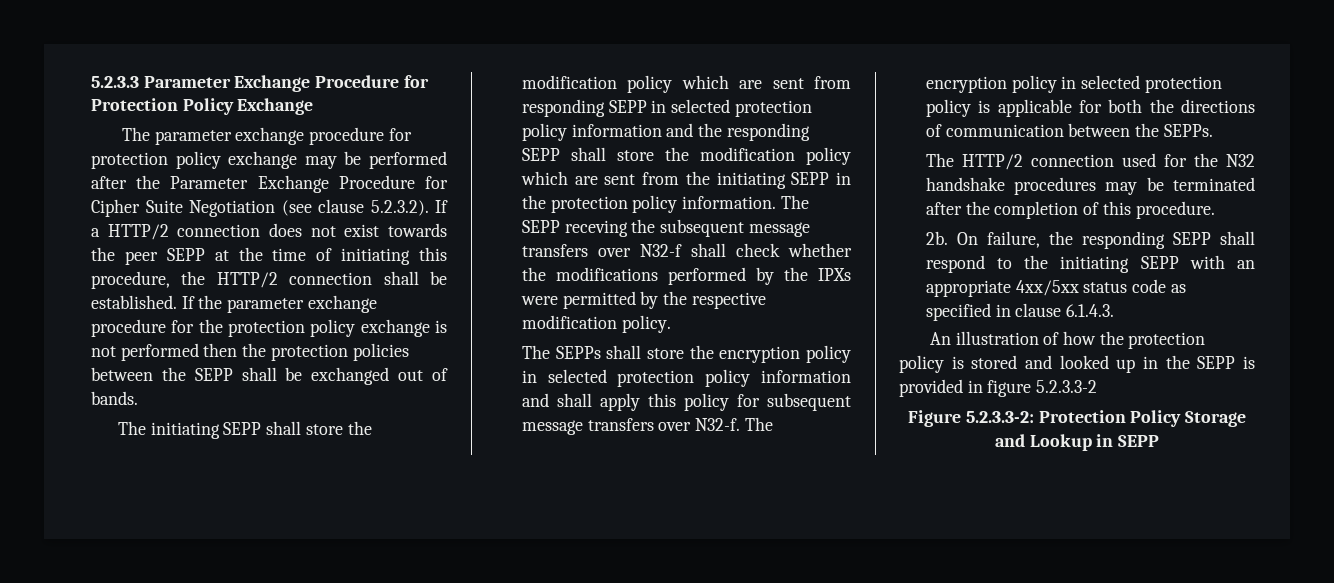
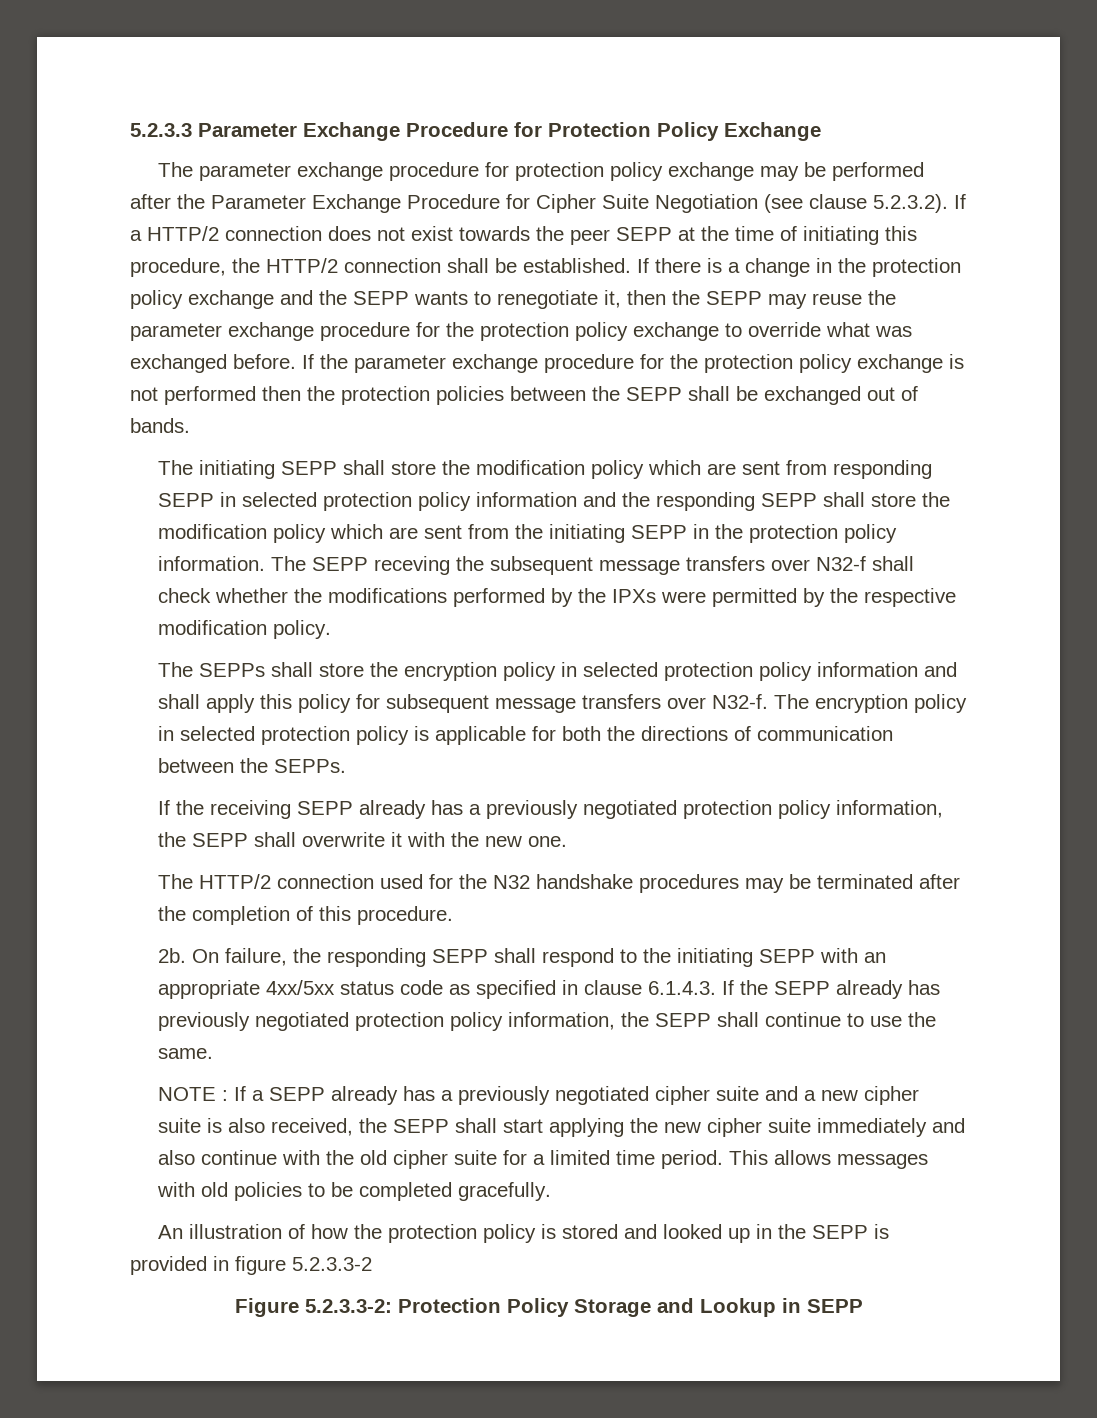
(195, 302) none -> [655,258,961,277] [130,290,896,309] [130,322,912,341] [130,354,314,373] there is a change in the protection policy exchange and the SEPP wants to renegotiate it, then the SEPP may reuse the parameter exchange procedure for the protection policy exchange to override what was exchanged before. If
(1213, 130) none -> [158,800,944,819] [158,832,568,847] // If the receiving SEPP already has a previously negotiated protection policy information, the SEPP shall overwrite it with the new one.
(1115, 310) none -> [722,980,941,999] [158,1012,937,1031] [158,1048,214,1059] [158,1086,920,1105] [158,1118,966,1137] [158,1150,929,1169] [157,1182,552,1201] If the SEPP already has previously negotiated protection policy information, the SEPP shall continue to use the same. // NOTE : If a SEPP already has a previously negotiated cipher suite and a new cipher suite is also received, the SEPP shall start applying the new cipher suite immediately and also continue with the old cipher suite for a limited time period. This allows messages with old policies to be completed gracefully.

